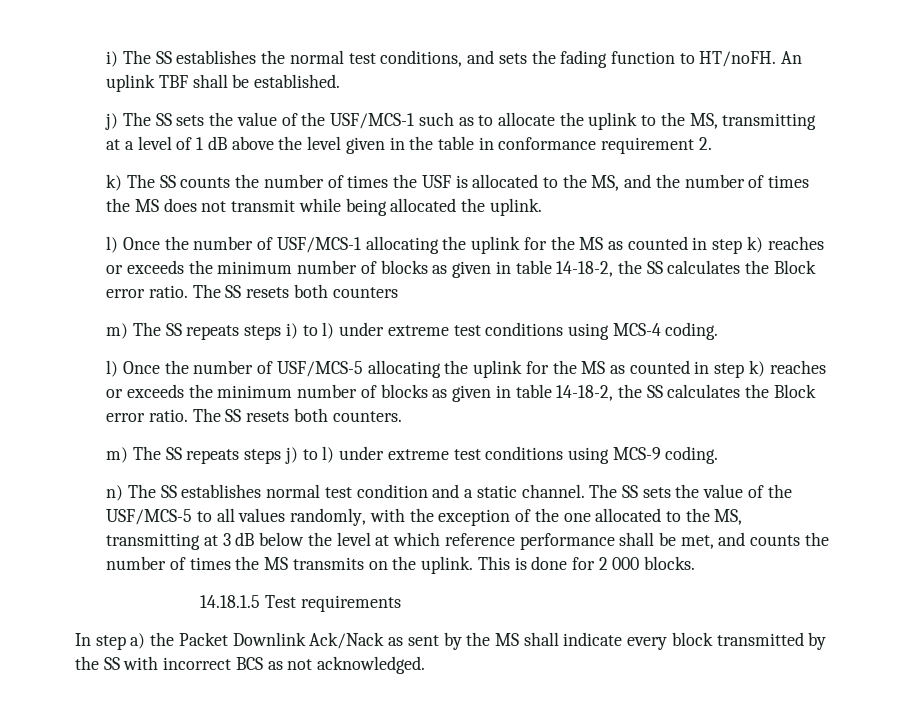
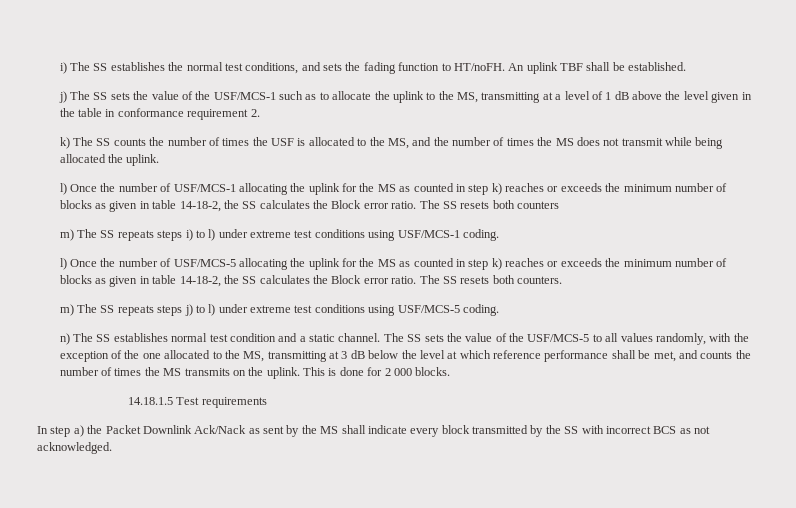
[612,323,661,336] MCS-4 -> [397,230,460,238] USF/MCS-1
[612,447,661,460] MCS-9 -> [397,305,460,313] USF/MCS-5

